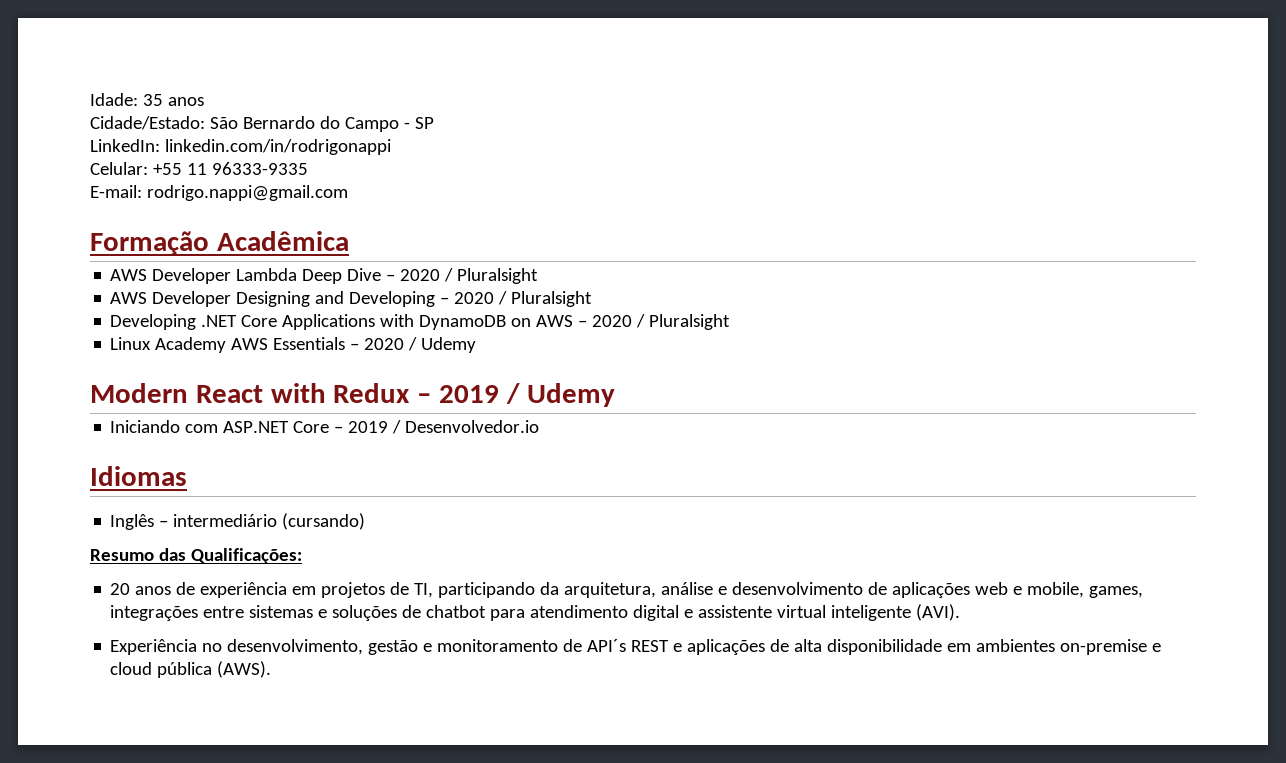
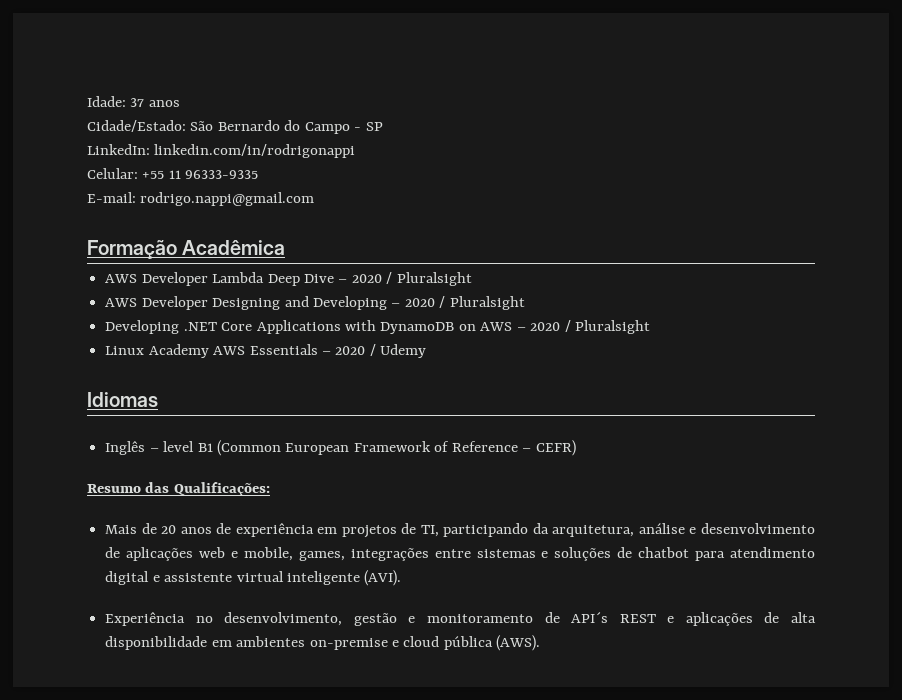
[142,94,163,106] 35 -> [130,98,145,107] 37
[90,383,615,407] [110,420,540,434] [90,466,187,486] [110,513,366,530] Modern React with Redux – 2019 / Udemy // Iniciando com ASP.NET Core – 2019 / Desenvolvedor.io // Idiomas // Inglês – intermediário (cursando) -> [87,392,158,407] [105,440,576,456] Idiomas // Inglês – level B1 (Common European Framework of Reference – CEFR)
(302, 556) none -> [105,523,157,534] Mais de

